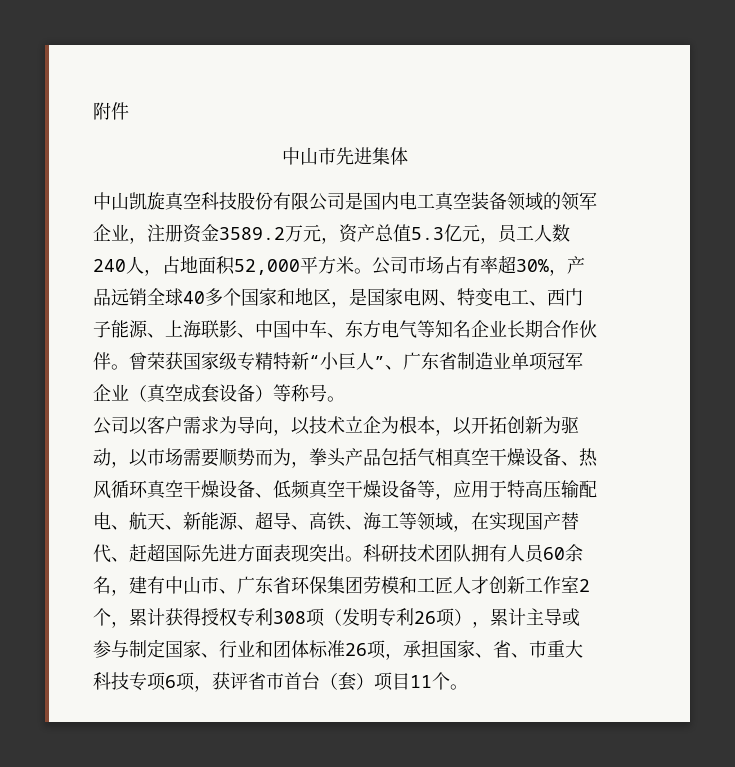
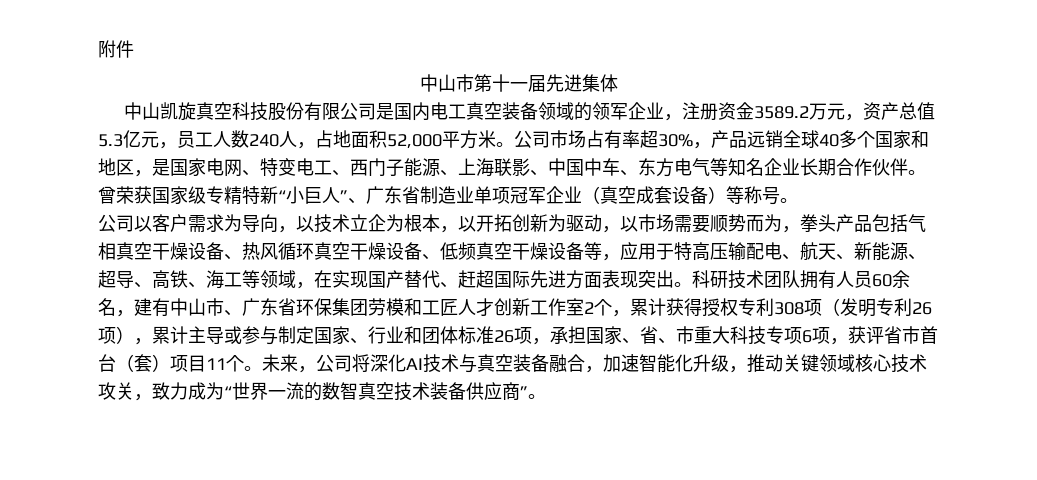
(336, 156) none -> [473,74,546,92] 第十一届
(468, 687) none -> [262,354,927,373] [98,382,546,401] 未来，公司将深化AI技术与真空装备融合，加速智能化升级，推动关键领域核心技术攻关，致力成为“世界一流的数智真空技术装备供应商”。

